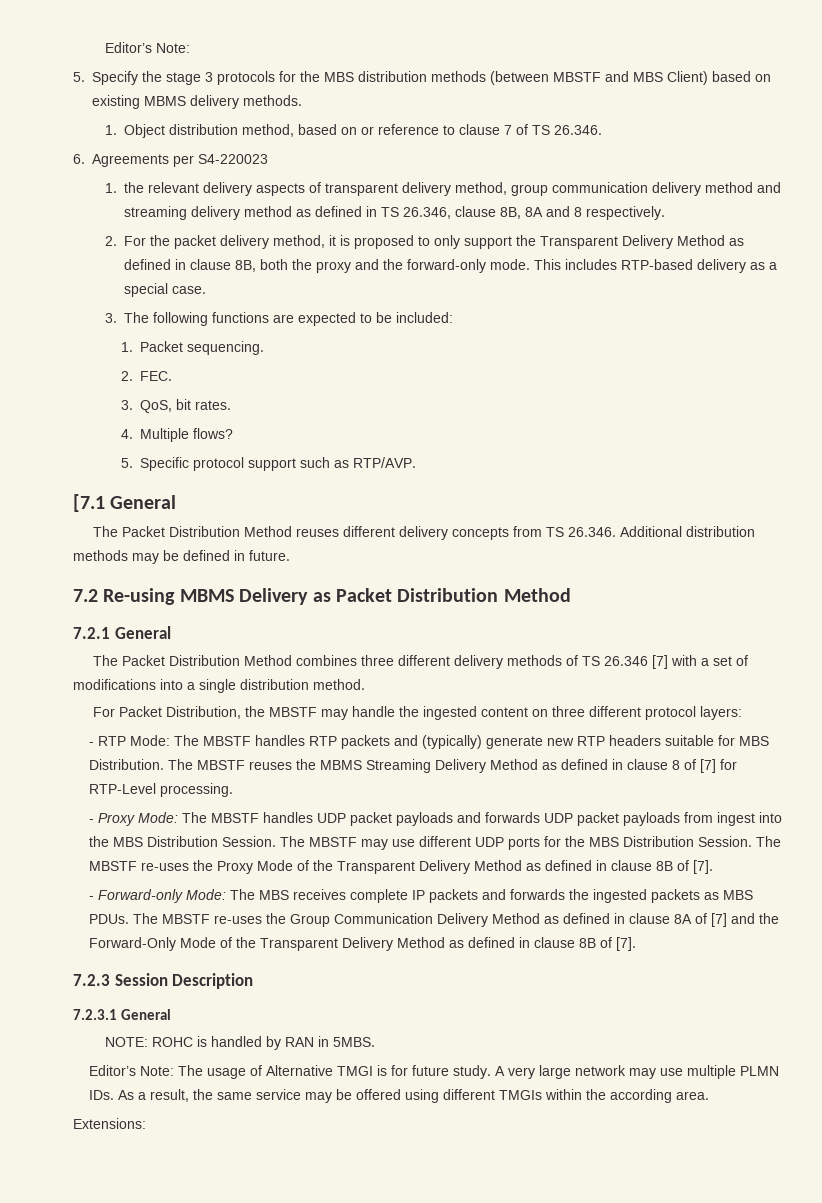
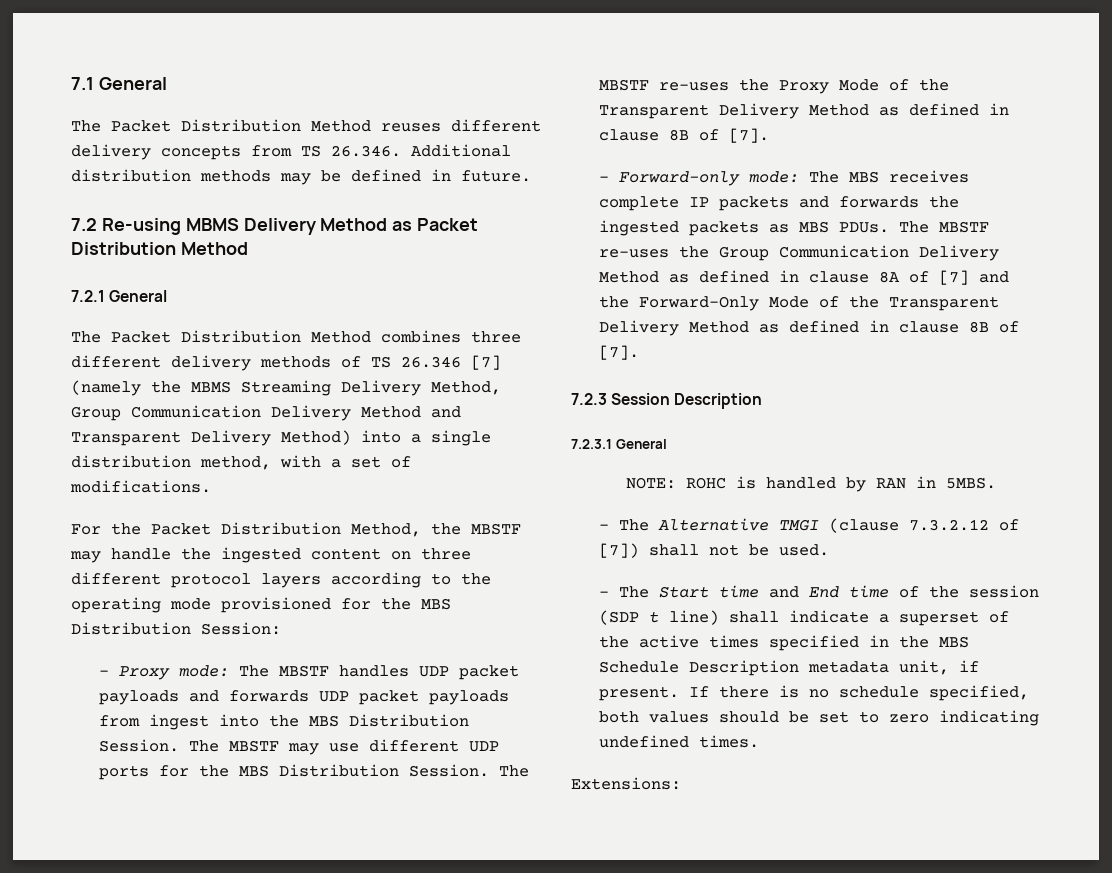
[105,42,191,53] [73,71,771,85] [92,95,302,109] [105,124,603,138] [73,154,268,167] [105,182,782,196] [124,206,666,220] [105,235,745,249] [124,259,778,273] [124,283,207,297] [105,312,454,326] [121,341,265,355] [121,371,173,381] [121,399,232,413] [121,428,234,442] [121,457,417,471] [73,494,105,512] Editor’s Note: // 5. Specify the stage 3 protocols for the MBS distribution methods (between MBSTF and MBS Client) based on existing MBMS delivery methods. // 1. Object distribution method, based on or reference to clause 7 of TS 26.346. // 6. Agreements per S4-220023 // 1. the relevant delivery aspects of transparent delivery method, group communication delivery method and streaming delivery method as defined in TS 26.346, clause 8B, 8A and 8 respectively. // 2. For the packet delivery method, it is proposed to only support the Transparent Delivery Method as defined in clause 8B, both the proxy and the forward-only mode. This includes RTP-based delivery as a special case. // 3. The following functions are expected to be included: // 1. Packet sequencing. // 2. FEC. // 3. QoS, bit rates. // 4. Multiple flows? // 5. Specific protocol support such as RTP/AVP. // [7.1 -> [71,77,94,90] 7.1
(309, 596) none -> [320,218,388,231] Method
[670,655,748,666] [73,679,365,693] [92,706,241,719] with a set of modifications into a single distribution method. // For Packet Distribution, -> [71,380,501,396] [71,405,461,421] [71,430,491,446] [71,455,411,470] [70,480,211,493] [71,522,421,537] (namely the MBMS Streaming Delivery Method, Group Communication Delivery Method and Transparent Delivery Method) into a single distribution method, with a set of modifications. // For the Packet Distribution Method,
[699,706,742,720] [89,735,770,749] [89,759,738,773] [89,783,234,797] layers: // - RTP Mode: The MBSTF handles RTP packets and (typically) generate new RTP headers suitable for MBS Distribution. The MBSTF reuses the MBMS Streaming Delivery Method as defined in clause 8 of [7] for RTP-Level processing. -> [261,572,491,588] [71,597,451,613] [71,622,281,635] layers according to the operating mode provisioned for the MBS Distribution Session:
[138,812,179,823] Mode: -> [178,665,229,677] mode:
[186,889,227,900] Mode: -> [748,171,799,183] mode:
[89,1065,780,1079] [89,1089,710,1103] Editor’s Note: The usage of Alternative TMGI is for future study. A very large network may use multiple PLMN IDs. As a result, the same service may be offered using different TMGIs within the according area. -> [598,518,1019,533] [598,543,829,558] [598,585,1039,598] [598,610,1009,626] [598,635,969,651] [598,660,979,676] [598,685,1029,701] [598,710,1039,726] [598,735,759,748] - The Alternative TMGI (clause 7.3.2.12 of [7]) shall not be used. // - The Start time and End time of the session (SDP t line) shall indicate a superset of the active times specified in the MBS Schedule Description metadata unit, if present. If there is no schedule specified, both values should be set to zero indicating undefined times.

